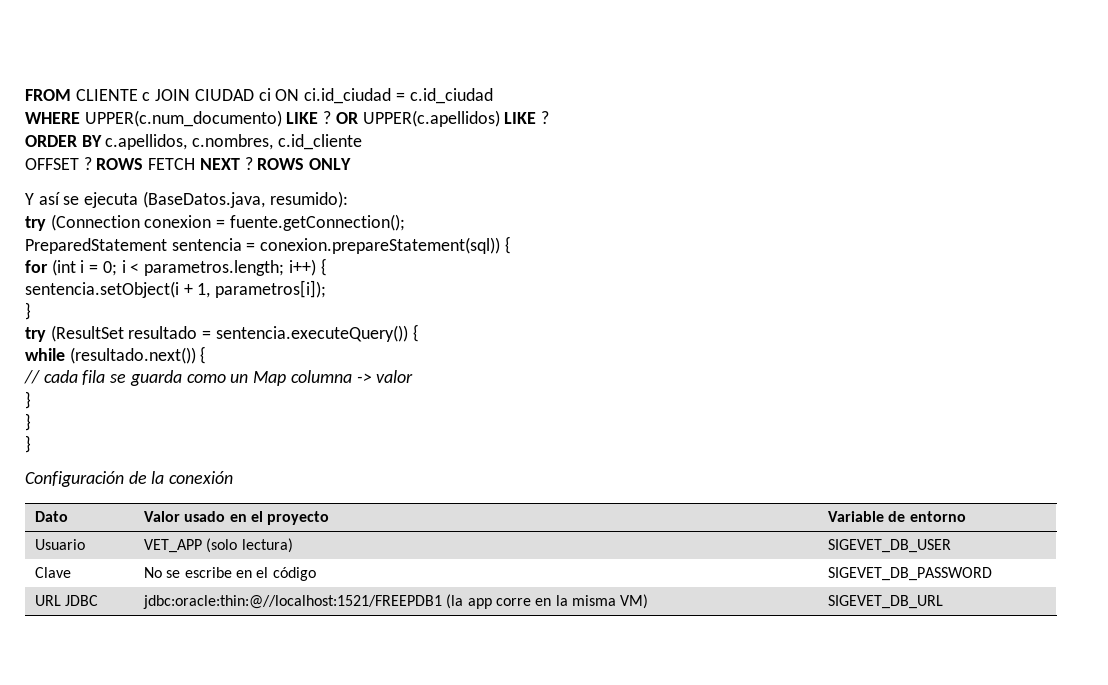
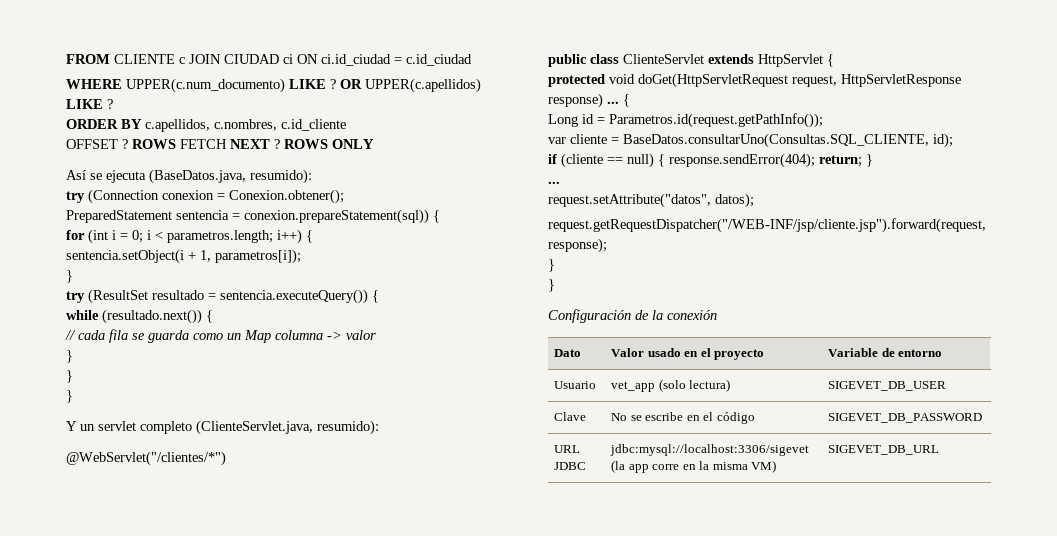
[25,192,60,205] Y así -> [66,170,86,180] Así
[229,214,405,231] fuente.getConnection(); -> [229,189,344,204] Conexion.obtener();
(31, 444) none -> [66,420,379,435] [66,451,226,466] [548,54,834,67] [548,73,961,88] [548,93,630,108] [548,113,823,128] [548,133,953,148] [548,153,873,168] [548,181,560,184] [548,193,754,208] [548,218,986,233] [548,238,607,253] [548,259,555,272] [548,279,555,292] // Y un servlet completo (ClienteServlet.java, resumido): // @WebServlet("/clientes/*") // public class ClienteServlet extends HttpServlet { // protected void doGet(HttpServletRequest request, HttpServletResponse response) ... { // Long id = Parametros.id(request.getPathInfo()); // var cliente = BaseDatos.consultarUno(Consultas.SQL_CLIENTE, id); // if (cliente == null) { response.sendError(404); return; } // ... // request.setAttribute("datos", datos); // request.getRequestDispatcher("/WEB-INF/jsp/cliente.jsp").forward(request, response); // } // }
[144,539,203,553] VET_APP -> [611,381,656,392] vet_app
[143,595,443,609] jdbc:oracle:thin:@//localhost:1521/FREEPDB1 -> [610,444,810,456] jdbc:mysql://localhost:3306/sigevet

